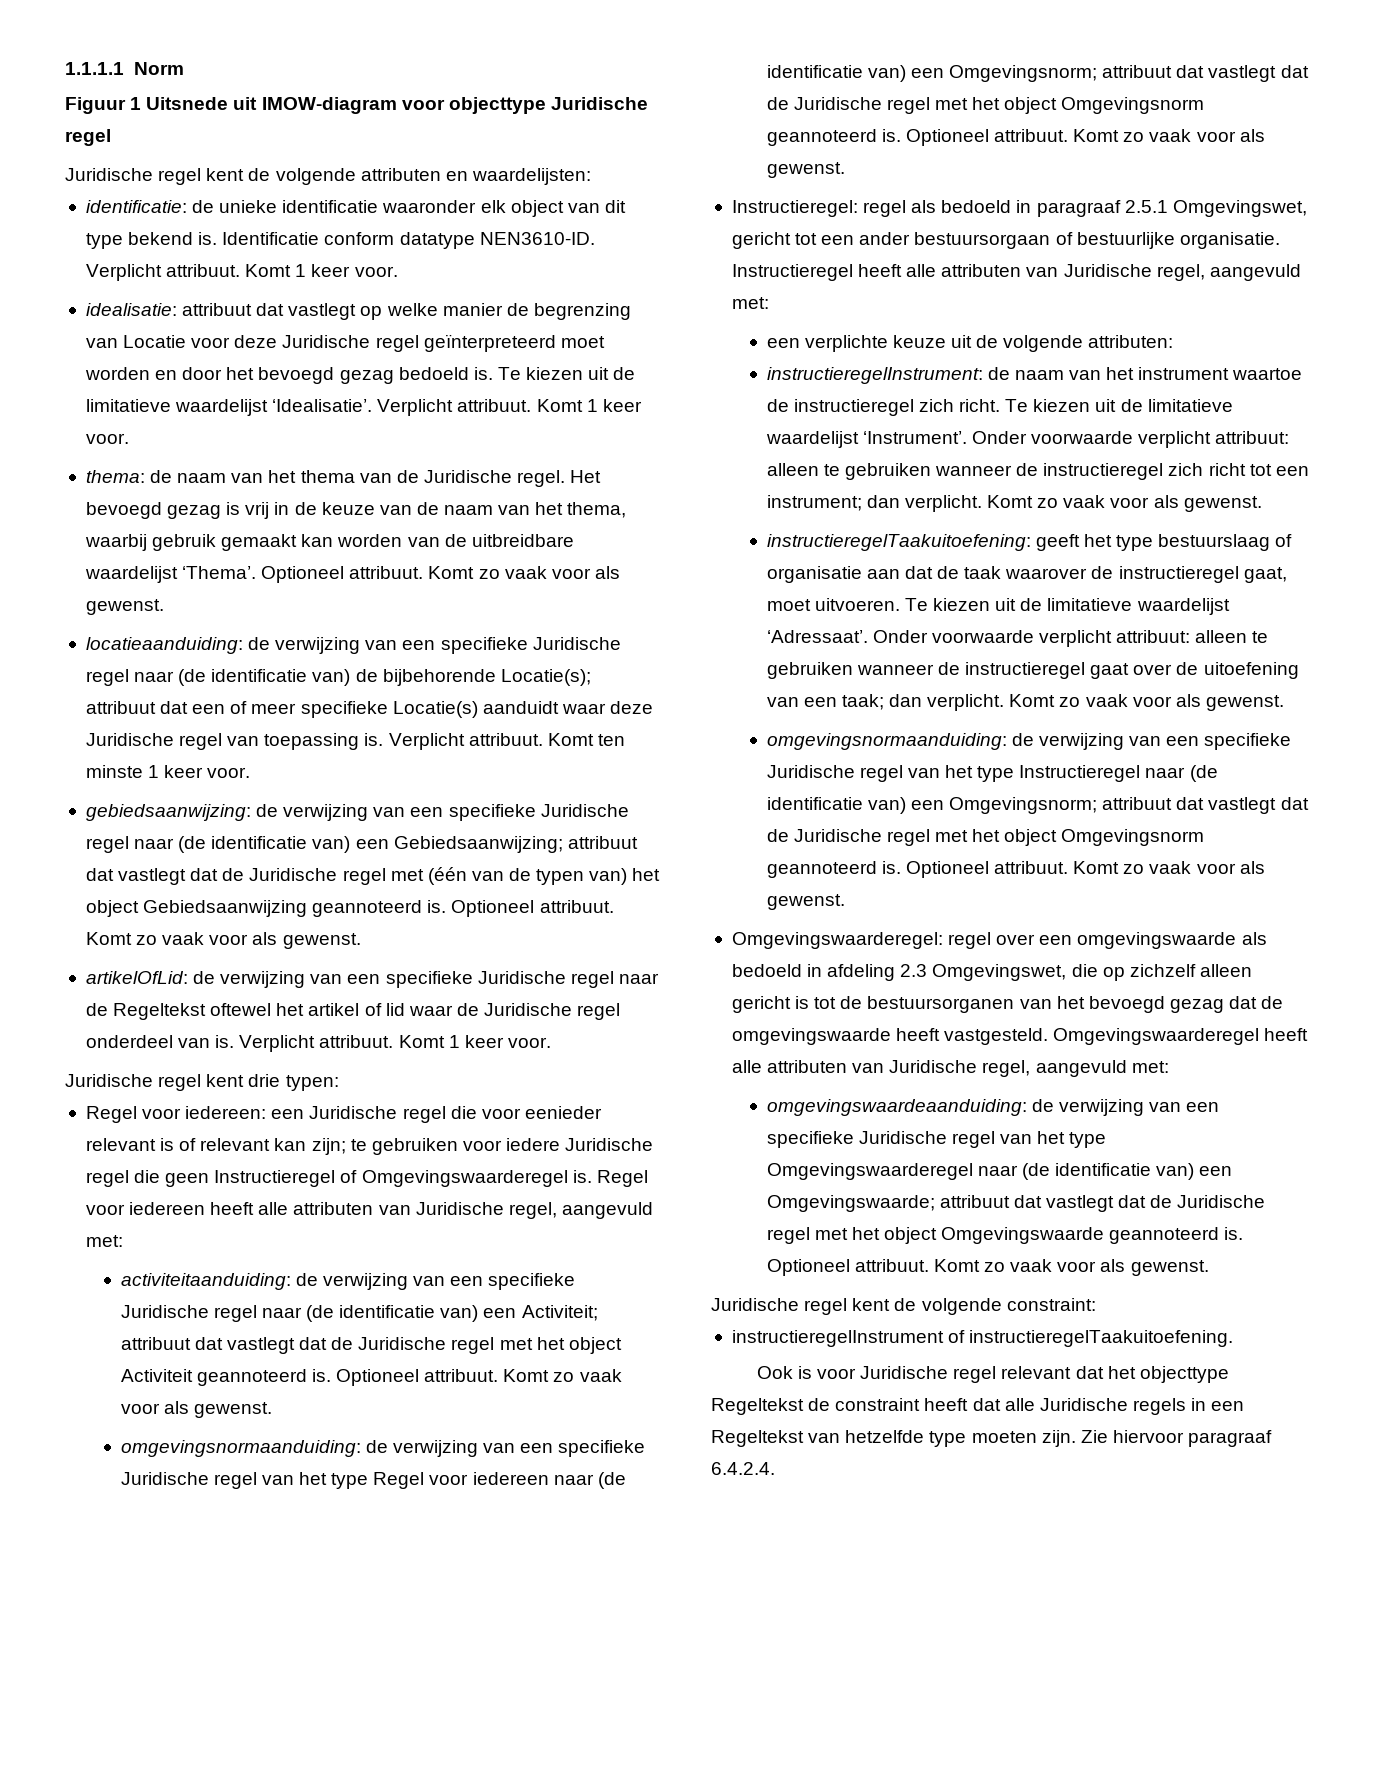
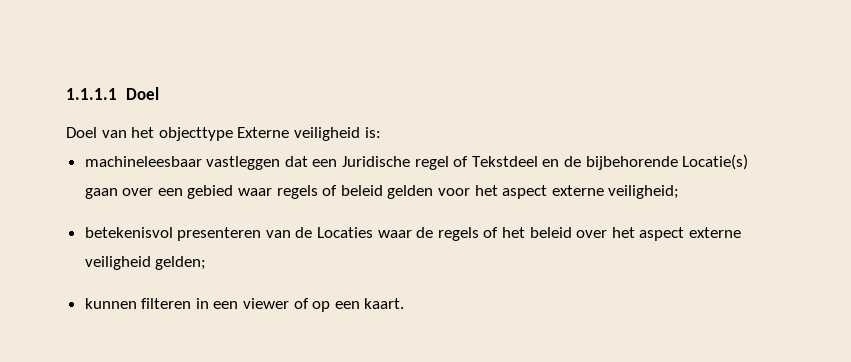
[133,62,184,75] [65,97,648,114] [65,129,111,146] [65,168,591,185] [85,200,626,217] [85,232,595,249] [85,264,398,281] [85,303,631,320] [85,334,605,352] [84,367,636,384] [85,399,642,416] [85,433,129,444] [85,470,602,487] [85,502,627,519] [84,534,574,551] [84,566,620,583] [85,599,164,615] [85,637,621,654] [85,669,591,686] [85,701,654,718] [85,733,625,750] [85,765,251,778] [85,804,629,821] [85,836,638,853] [85,867,661,885] [85,900,614,917] [85,932,361,949] [85,971,659,988] [85,1003,621,1020] [85,1035,551,1052] [65,1074,339,1091] [85,1106,602,1123] [85,1138,654,1155] [85,1170,648,1187] [85,1202,653,1219] [85,1235,123,1247] [120,1273,576,1290] [120,1305,598,1322] [120,1337,622,1354] [120,1369,622,1386] [120,1401,272,1418] [120,1440,646,1457] [120,1472,626,1489] [766,65,1309,82] [766,97,1205,114] [766,129,1265,146] [766,162,845,178] [731,200,1307,217] [731,232,1280,249] [731,264,1301,281] [731,297,769,309] [766,335,1174,352] [766,367,1303,384] [766,399,1233,416] [765,431,1290,448] [766,463,1309,480] [766,495,1262,512] [766,534,1293,551] [766,566,1287,583] [766,598,1230,615] [766,630,1269,647] [766,662,1299,679] [766,694,1284,711] [766,733,1292,750] [766,765,1218,782] [766,797,1309,814] [766,829,1205,846] [766,861,1265,878] [766,894,845,910] [731,932,1267,949] [731,964,1252,981] [731,996,1284,1013] [731,1028,1309,1045] [731,1060,1169,1077] [766,1099,1220,1116] [766,1131,1107,1148] [766,1163,1233,1180] [766,1195,1266,1212] [766,1227,1244,1244] [766,1259,1209,1276] [711,1298,1096,1315] [731,1330,1234,1347] [756,1366,1229,1383] [711,1398,1245,1415] [711,1430,1273,1447] [711,1462,775,1475] Norm // Figuur 1 Uitsnede uit IMOW-diagram voor objecttype Juridische regel // Juridische regel kent de volgende attributen en waardelijsten: // identificatie: de unieke identificatie waaronder elk object van dit type bekend is. Identificatie conform datatype NEN3610-ID. Verplicht attribuut. Komt 1 keer voor. // idealisatie: attribuut dat vastlegt op welke manier de begrenzing van Locatie voor deze Juridische regel geïnterpreteerd moet worden en door het bevoegd gezag bedoeld is. Te kiezen uit de limitatieve waardelijst ‘Idealisatie’. Verplicht attribuut. Komt 1 keer voor. // thema: de naam van het thema van de Juridische regel. Het bevoegd gezag is vrij in de keuze van de naam van het thema, waarbij gebruik gemaakt kan worden van de uitbreidbare waardelijst ‘Thema’. Optioneel attribuut. Komt zo vaak voor als gewenst. // locatieaanduiding: de verwijzing van een specifieke Juridische regel naar (de identificatie van) de bijbehorende Locatie(s); attribuut dat een of meer specifieke Locatie(s) aanduidt waar deze Juridische regel van toepassing is. Verplicht attribuut. Komt ten minste 1 keer voor. // gebiedsaanwijzing: de verwijzing van een specifieke Juridische regel naar (de identificatie van) een Gebiedsaanwijzing; attribuut dat vastlegt dat de Juridische regel met (één van de typen van) het object Gebiedsaanwijzing geannoteerd is. Optioneel attribuut. Komt zo vaak voor als gewenst. // artikelOfLid: de verwijzing van een specifieke Juridische regel naar de Regeltekst oftewel het artikel of lid waar de Juridische regel onderdeel van is. Verplicht attribuut. Komt 1 keer voor. // Juridische regel kent drie typen: // Regel voor iedereen: een Juridische regel die voor eenieder relevant is of relevant kan zijn; te gebruiken voor iedere Juridische regel die geen Instructieregel of Omgevingswaarderegel is. Regel voor iedereen heeft alle attributen van Juridische regel, aangevuld met: // activiteitaanduiding: de verwijzing van een specifieke Juridische regel naar (de identificatie van) een Activiteit; attribuut dat vastlegt dat de Juridische regel met het object Activiteit geannoteerd is. Optioneel attribuut. Komt zo vaak voor als gewenst. // omgevingsnormaanduiding: de verwijzing van een specifieke Juridische regel van het type Regel voor iedereen naar (de identificatie van) een Omgevingsnorm; attribuut dat vastlegt dat de Juridische regel met het object Omgevingsnorm geannoteerd is. Optioneel attribuut. Komt zo vaak voor als gewenst. // Instructieregel: regel als bedoeld in paragraaf 2.5.1 Omgevingswet, gericht tot een ander bestuursorgaan of bestuurlijke organisatie. Instructieregel heeft alle attributen van Juridische regel, aangevuld met: // een verplichte keuze uit de volgende attributen: // instructieregelInstrument: de naam van het instrument waartoe de instructieregel zich richt. Te kiezen uit de limitatieve waardelijst ‘Instrument’. Onder voorwaarde verplicht attribuut: alleen te gebruiken wanneer de instructieregel zich richt tot een instrument; dan verplicht. Komt zo vaak voor als gewenst. // instructieregelTaakuitoefening: geeft het type bestuurslaag of organisatie aan dat de taak waarover de instructieregel gaat, moet uitvoeren. Te kiezen uit de limitatieve waardelijst ‘Adressaat’. Onder voorwaarde verplicht attribuut: alleen te gebruiken wanneer de instructieregel gaat over de uitoefening van een taak; dan verplicht. Komt zo vaak voor als gewenst. // omgevingsnormaanduiding: de verwijzing van een specifieke Juridische regel van het type Instructieregel naar (de identificatie van) een Omgevingsnorm; attribuut dat vastlegt dat de Juridische regel met het object Omgevingsnorm geannoteerd is. Optioneel attribuut. Komt zo vaak voor als gewenst. // Omgevingswaarderegel: regel over een omgevingswaarde als bedoeld in afdeling 2.3 Omgevingswet, die op zichzelf alleen gericht is tot de bestuursorganen van het bevoegd gezag dat de omgevingswaarde heeft vastgesteld. Omgevingswaarderegel heeft alle attributen van Juridische regel, aangevuld met: // omgevingswaardeaanduiding: de verwijzing van een specifieke Juridische regel van het type Omgevingswaarderegel naar (de identificatie van) een Omgevingswaarde; attribuut dat vastlegt dat de Juridische regel met het object Omgevingswaarde geannoteerd is. Optioneel attribuut. Komt zo vaak voor als gewenst. // Juridische regel kent de volgende constraint: // instructieregelInstrument of instructieregelTaakuitoefening. // Ook is voor Juridische regel relevant dat het objecttype Regeltekst de constraint heeft dat alle Juridische regels in een Regeltekst van hetzelfde type moeten zijn. Zie hiervoor paragraaf 6.4.2.4. -> [125,87,159,100] [66,127,381,141] [84,154,749,170] [84,185,680,199] [84,227,741,241] [84,256,207,270] [84,298,405,312] Doel // Doel van het objecttype Externe veiligheid is: // machineleesbaar vastleggen dat een Juridische regel of Tekstdeel en de bijbehorende Locatie(s) gaan over een gebied waar regels of beleid gelden voor het aspect externe veiligheid; // betekenisvol presenteren van de Locaties waar de regels of het beleid over het aspect externe veiligheid gelden; // kunnen filteren in een viewer of op een kaart.

